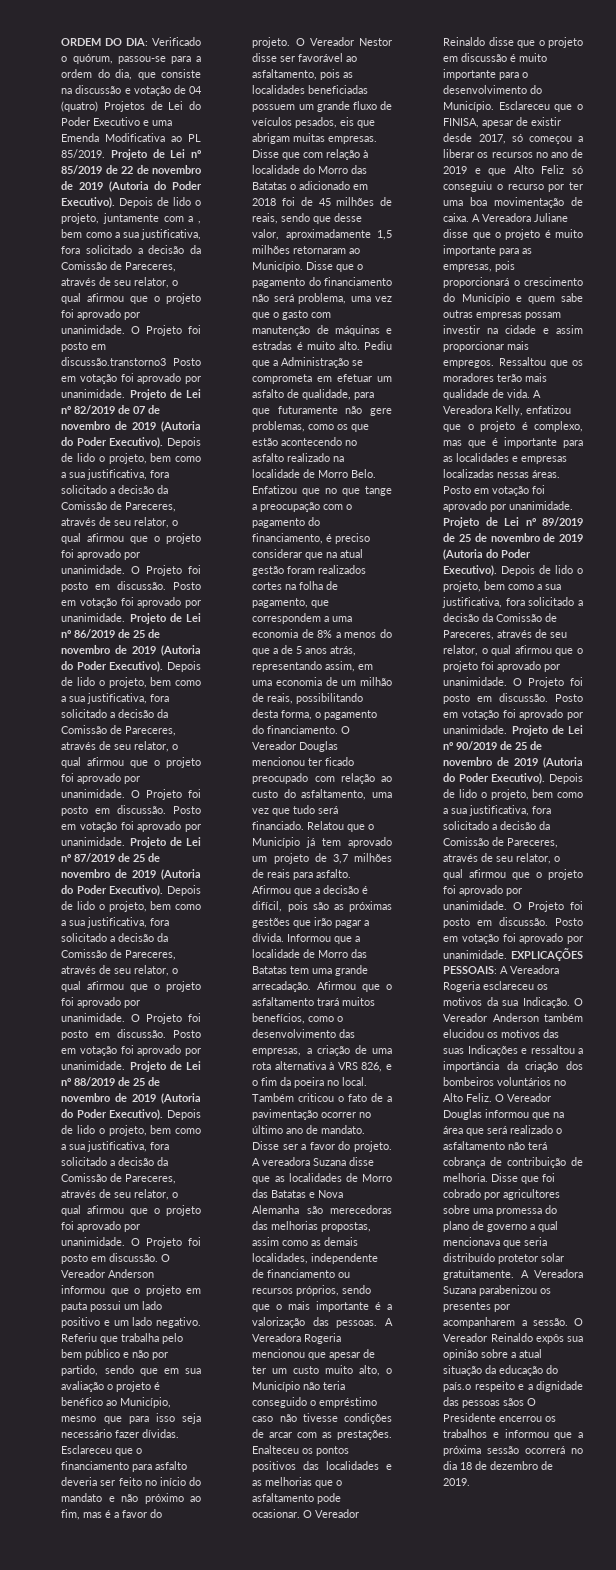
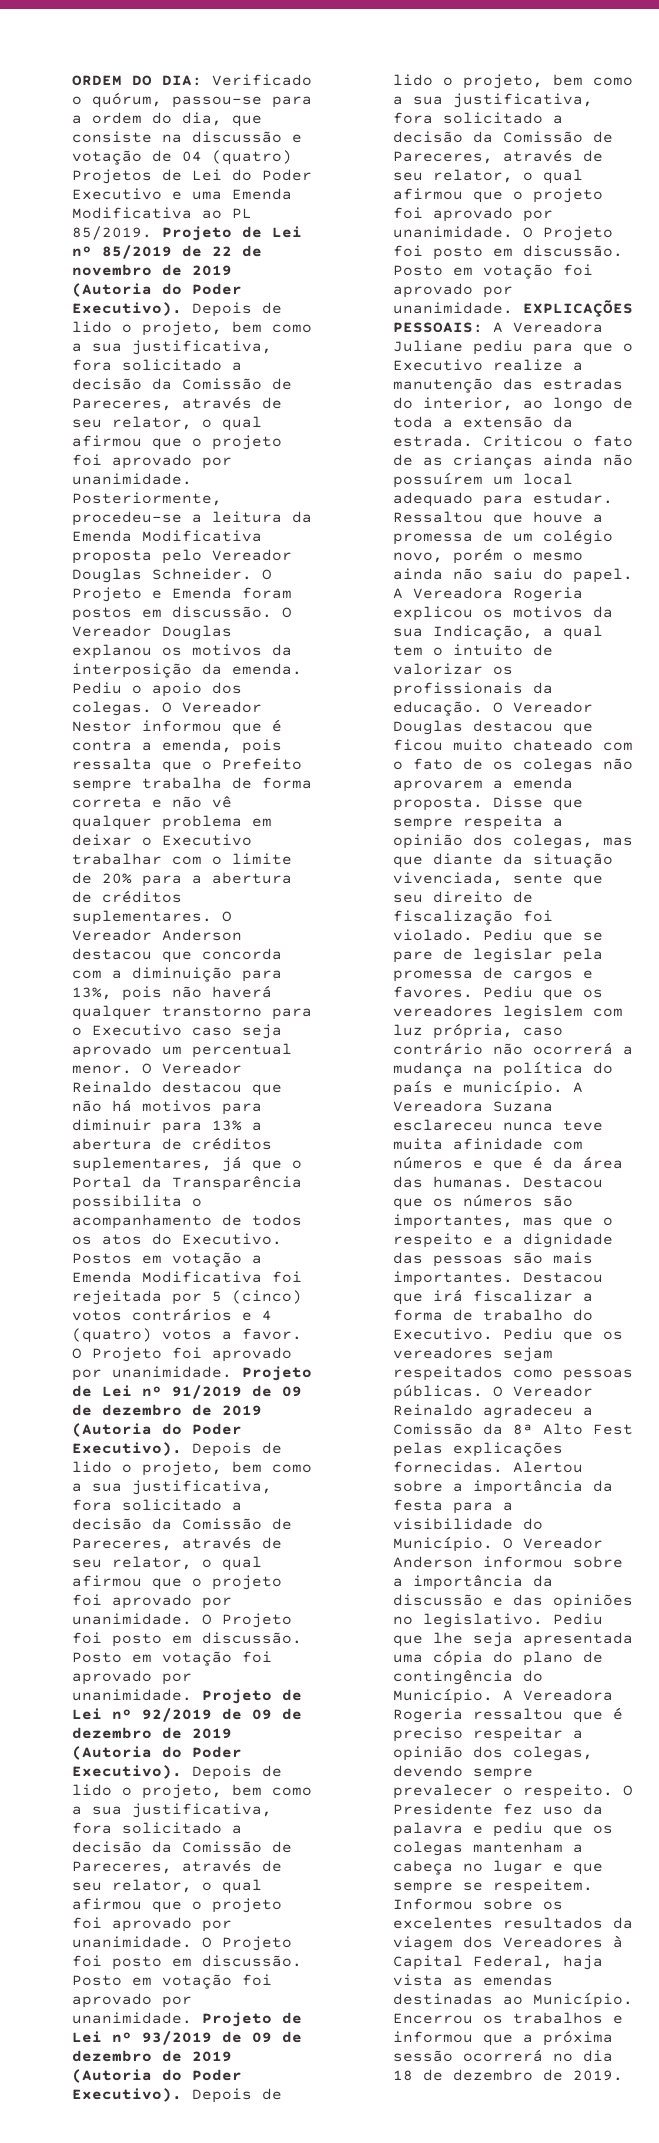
[103,213,201,224] juntamente com a , -> (222, 328) none
[131,325,202,336] [61,342,107,352] [61,357,201,366] [61,373,202,384] [61,389,201,400] [61,405,161,414] [61,421,111,430] O Projeto foi posto em discussão.transtorno3 Posto em votação foi aprovado por unanimidade. Projeto de Lei nº 82/2019 de 07 de novembro -> [71,492,222,506] [71,511,312,526] [71,530,262,542] [71,549,292,564] [71,568,272,583] [71,587,292,602] [71,606,292,621] [71,625,232,640] [71,644,292,659] [71,663,302,678] [71,682,242,697] [71,701,262,716] [71,719,282,735] [71,739,282,754] [71,758,302,773] [71,777,312,792] [71,796,232,808] [71,815,272,830] [71,834,252,846] [71,853,292,865] [71,872,292,887] [71,890,182,903] [71,910,232,925] [71,929,242,941] [71,948,282,963] [71,967,282,982] [71,985,272,1001] [71,1005,312,1020] [71,1024,282,1039] [71,1043,292,1058] [71,1062,242,1074] [71,1081,282,1096] [71,1099,262,1115] [71,1119,262,1134] [71,1137,272,1150] [71,1156,302,1172] [71,1176,302,1191] [71,1195,202,1210] [71,1214,302,1229] [71,1233,282,1245] [71,1252,262,1267] [71,1271,302,1283] [71,1290,302,1305] [71,1308,272,1321] [71,1328,302,1343] [71,1347,292,1362] [71,1366,312,1381] [71,1385,302,1399] [71,1404,182,1416] Posteriormente, procedeu-se a leitura da Emenda Modificativa proposta pelo Vereador Douglas Schneider. O Projeto e Emenda foram postos em discussão. O Vereador Douglas explanou os motivos da interposição da emenda. Pediu o apoio dos colegas. O Vereador Nestor informou que é contra a emenda, pois ressalta que o Prefeito sempre trabalha de forma correta e não vê qualquer problema em deixar o Executivo trabalhar com o limite de 20% para a abertura de créditos suplementares. O Vereador Anderson destacou que concorda com a diminuição para 13%, pois não haverá qualquer transtorno para o Executivo caso seja aprovado um percentual menor. O Vereador Reinaldo destacou que não há motivos para diminuir para 13% a abertura de créditos suplementares, já que o Portal da Transparência possibilita o acompanhamento de todos os atos do Executivo. Postos em votação a Emenda Modificativa foi rejeitada por 5 (cinco) votos contrários e 4 (quatro) votos a favor. O Projeto foi aprovado por unanimidade. Projeto de Lei nº 91/2019 de 09 de dezembro
[74,629,161,638] [61,645,111,654] 86/2019 de 25 de novembro -> [141,1708,302,1722] [71,1727,152,1739] 92/2019 de 09 de dezembro
[74,853,161,862] [61,869,202,880] [61,885,202,896] [61,901,201,912] [61,917,170,928] [61,933,169,942] [61,949,177,960] [61,965,179,976] [61,981,201,992] [61,997,141,1008] [61,1013,202,1024] [61,1029,202,1040] [61,1045,202,1056] [61,1061,201,1072] [61,1077,161,1086] [61,1093,202,1104] [61,1109,202,1120] [61,1125,201,1136] [61,1141,170,1152] [61,1157,169,1166] [61,1173,177,1184] [61,1189,179,1200] [61,1205,201,1216] [61,1221,141,1232] [61,1237,202,1248] [61,1253,171,1264] [61,1269,155,1278] [61,1285,202,1296] [61,1301,163,1312] [61,1317,201,1328] [61,1333,184,1344] [61,1349,169,1360] [61,1365,202,1376] [61,1381,161,1392] [61,1397,172,1408] [61,1413,202,1424] [61,1429,180,1438] [61,1445,143,1456] [61,1461,188,1472] [61,1477,201,1486] [61,1493,202,1504] [61,1509,163,1520] [252,37,392,48] [252,53,358,62] [252,69,354,80] [252,85,369,94] [252,101,392,112] [252,117,376,128] [252,133,378,144] [252,149,369,160] [252,165,368,174] [252,181,369,190] [252,197,392,206] [252,213,363,224] [252,229,392,240] [252,245,361,254] [252,261,364,272] [252,277,392,288] [252,293,392,304] [252,310,332,320] [252,325,392,336] [252,341,392,350] [252,357,364,368] [252,374,392,384] [252,389,375,400] [252,406,392,416] [252,421,370,432] [252,437,358,446] [252,453,345,462] [252,469,377,478] [252,485,392,496] [252,502,353,512] [252,517,321,528] [252,533,371,544] [252,549,364,560] [252,565,367,576] [252,581,339,590] [252,598,330,608] [252,613,353,624] [252,629,392,638] [252,645,357,656] [252,661,374,672] [252,677,392,686] [252,693,364,704] [252,709,378,720] [252,725,351,734] [252,741,339,752] [252,757,355,766] [252,773,392,784] [252,789,392,800] [252,805,339,816] [252,821,375,832] [252,837,392,848] [252,853,392,864] [252,869,352,880] [252,885,369,896] [252,901,392,912] [252,917,370,928] [252,933,361,944] [252,949,368,958] [252,965,369,976] [252,981,392,992] [252,997,376,1006] [252,1013,344,1024] [252,1029,356,1038] [252,1045,392,1056] [252,1061,392,1072] [252,1077,368,1088] [252,1093,393,1102] [252,1109,372,1120] [252,1125,366,1134] [252,1141,392,1152] [252,1157,375,1166] [252,1173,392,1184] [252,1189,344,1198] [252,1205,392,1214] [252,1221,372,1232] [252,1237,359,1246] [252,1253,379,1264] [252,1269,351,1278] [252,1285,372,1296] [252,1301,392,1312] [252,1317,393,1328] [252,1333,342,1344] [252,1349,376,1360] [252,1365,392,1376] [252,1381,346,1392] [252,1397,378,1408] [252,1413,392,1424] [252,1429,392,1440] [252,1445,350,1456] [252,1461,392,1472] [252,1477,343,1488] [252,1493,342,1504] [252,1509,360,1518] [443,37,583,48] [443,53,548,62] [443,69,529,80] [443,85,543,94] [443,101,583,112] [443,117,562,128] [443,133,583,144] [443,149,583,158] [443,165,583,176] [443,181,583,192] [443,197,583,208] [443,213,569,222] [443,229,583,240] [443,245,533,256] [443,261,516,272] [443,277,583,288] [443,293,583,304] [443,310,562,320] [443,325,583,334] [443,341,530,352] [443,357,583,368] [443,373,548,382] [443,389,542,400] [443,405,572,416] [443,421,583,432] [443,437,583,448] [443,453,568,464] [443,469,561,478] [443,485,546,496] [443,501,574,512] [443,517,583,528] [443,533,583,542] [443,549,532,560] [443,565,583,576] [443,581,562,592] [442,597,583,608] [443,613,558,622] [443,629,568,640] [443,645,583,656] [443,661,561,672] [443,677,583,688] [443,693,583,704] [443,709,583,720] [443,725,583,736] [443,741,543,750] [443,757,493,766] 87/2019 de 25 de novembro de 2019 (Autoria do Poder Executivo). Depois de lido o projeto, bem como a sua justificativa, fora solicitado a decisão da Comissão de Pareceres, através de seu relator, o qual afirmou que o projeto foi aprovado por unanimidade. O Projeto foi posto em discussão. Posto em votação foi aprovado por unanimidade. Projeto de Lei nº 88/2019 de 25 de novembro de 2019 (Autoria do Poder Executivo). Depois de lido o projeto, bem como a sua justificativa, fora solicitado a decisão da Comissão de Pareceres, através de seu relator, o qual afirmou que o projeto foi aprovado por unanimidade. O Projeto foi posto em discussão. O Vereador Anderson informou que o projeto em pauta possui um lado positivo e um lado negativo. Referiu que trabalha pelo bem público e não por partido, sendo que em sua avaliação o projeto é benéfico ao Município, mesmo que para isso seja necessário fazer dívidas. Esclareceu que o financiamento para asfalto deveria ser feito no início do mandato e não próximo ao fim, mas é a favor do projeto. O Vereador Nestor disse ser favorável ao asfaltamento, pois as localidades beneficiadas possuem um grande fluxo de veículos pesados, eis que abrigam muitas empresas. Disse que com relação à localidade do Morro das Batatas o adicionado em 2018 foi de 45 milhões de reais, sendo que desse valor, aproximadamente 1,5 milhões retornaram ao Município. Disse que o pagamento do financiamento não será problema, uma vez que o gasto com manutenção de máquinas e estradas é muito alto. Pediu que a Administração se comprometa em efetuar um asfalto de qualidade, para que futuramente não gere problemas, como os que estão acontecendo no asfalto realizado na localidade de Morro Belo. Enfatizou que no que tange a preocupação com o pagamento do financiamento, é preciso considerar que na atual gestão foram realizados cortes na folha de pagamento, que correspondem a uma economia de 8% a menos do que a de 5 anos atrás, representando assim, em uma economia de um milhão de reais, possibilitando desta forma, o pagamento do financiamento. O Vereador Douglas mencionou ter ficado preocupado com relação ao custo do asfaltamento, uma vez que tudo será financiado. Relatou que o Município já tem aprovado um projeto de 3,7 milhões de reais para asfalto. Afirmou que a decisão é difícil, pois são as próximas gestões que irão pagar a dívida. Informou que a localidade de Morro das Batatas tem uma grande arrecadação. Afirmou que o asfaltamento trará muitos benefícios, como o desenvolvimento das empresas, a criação de uma rota alternativa à VRS 826, e o fim da poeira no local. Também criticou o fato de a pavimentação ocorrer no último ano de mandato. Disse ser a favor do projeto. A vereadora Suzana disse que as localidades de Morro das Batatas e Nova Alemanha são merecedoras das melhorias propostas, assim como as demais localidades, independente de financiamento ou recursos próprios, sendo que o mais importante é a valorização das pessoas. A Vereadora Rogeria mencionou que apesar de ter um custo muito alto, o Município não teria conseguido o empréstimo caso não tivesse condições de arcar com as prestações. Enalteceu os pontos positivos das localidades e as melhorias que o asfaltamento pode ocasionar. O Vereador Reinaldo disse que o projeto em discussão é muito importante para o desenvolvimento do Município. Esclareceu que o FINISA, apesar de existir desde 2017, só começou a liberar os recursos no ano de 2019 e que Alto Feliz só conseguiu o recurso por ter uma boa movimentação de caixa. A Vereadora Juliane disse que o projeto é muito importante para as empresas, pois proporcionará o crescimento do Município e quem sabe outras empresas possam investir na cidade e assim proporcionar mais empregos. Ressaltou que os moradores terão mais qualidade de vida. A Vereadora Kelly, enfatizou que o projeto é complexo, mas que é importante para as localidades e empresas localizadas nessas áreas. Posto em votação foi aprovado por unanimidade. Projeto de Lei nº 89/2019 de 25 de novembro de 2019 (Autoria do Poder Executivo). Depois de lido o projeto, bem como a sua justificativa, fora solicitado a decisão da Comissão de Pareceres, através de seu relator, o qual afirmou que o projeto foi aprovado por unanimidade. O Projeto foi posto em discussão. Posto em votação foi aprovado por unanimidade. Projeto de Lei nº 90/2019 de 25 de novembro -> [141,2031,302,2045] [71,2050,152,2062] 93/2019 de 09 de dezembro
[443,981,549,992] [443,997,583,1008] [443,1013,583,1022] [443,1029,560,1038] [443,1045,583,1056] [443,1061,583,1072] [443,1077,567,1086] [443,1093,552,1102] [443,1109,565,1120] [443,1125,563,1136] [443,1141,548,1150] [443,1157,583,1168] [443,1173,556,1184] [443,1189,561,1200] [443,1205,558,1216] [443,1221,559,1232] [443,1237,548,1248] [443,1253,565,1264] [443,1269,583,1280] [443,1285,552,1296] [443,1302,511,1312] [443,1317,583,1328] [443,1333,583,1344] [443,1349,543,1360] [443,1365,559,1376] [443,1382,472,1392] Rogeria esclareceu os motivos da sua Indicação. O Vereador Anderson também elucidou os motivos das suas Indicações e ressaltou a importância da criação dos bombeiros voluntários no Alto Feliz. O Vereador Douglas informou que na área que será realizado o asfaltamento não terá cobrança de contribuição de melhoria. Disse que foi cobrado por agricultores sobre uma promessa do plano de governo a qual mencionava que seria distribuído protetor solar gratuitamente. A Vereadora Suzana parabenizou os presentes por acompanharem a sessão. O Vereador Reinaldo expôs sua opinião sobre a atual situação da educação do país.o -> [392,340,633,355] [392,359,583,371] [392,378,623,393] [392,397,633,412] [392,416,573,428] [392,435,633,447] [392,454,633,469] [392,472,573,488] [392,492,613,507] [392,511,603,526] [392,529,613,545] [392,548,583,564] [392,568,633,583] [392,587,583,602] [392,606,613,621] [392,625,603,640] [392,644,553,656] [392,663,513,675] [392,682,553,697] [392,701,593,716] [392,720,593,735] [392,739,633,751] [392,758,633,773] [392,777,573,792] [392,796,583,811] [392,815,563,830] [392,834,633,849] [392,853,613,868] [392,872,603,887] [392,891,533,903] [392,910,553,925] [392,929,603,944] [392,948,603,963] [392,967,593,982] [392,986,603,1001] [392,1005,623,1020] [392,1023,563,1039] [392,1042,633,1055] [392,1061,613,1077] [392,1080,583,1096] [392,1100,553,1112] [392,1119,603,1131] [392,1138,583,1150] [392,1156,623,1172] [392,1176,603,1188] [392,1194,573,1210] [392,1214,613,1229] Juliane pediu para que o Executivo realize a manutenção das estradas do interior, ao longo de toda a extensão da estrada. Criticou o fato de as crianças ainda não possuírem um local adequado para estudar. Ressaltou que houve a promessa de um colégio novo, porém o mesmo ainda não saiu do papel. A Vereadora Rogeria explicou os motivos da sua Indicação, a qual tem o intuito de valorizar os profissionais da educação. O Vereador Douglas destacou que ficou muito chateado com o fato de os colegas não aprovarem a emenda proposta. Disse que sempre respeita a opinião dos colegas, mas que diante da situação vivenciada, sente que seu direito de fiscalização foi violado. Pediu que se pare de legislar pela promessa de cargos e favores. Pediu que os vereadores legislem com luz própria, caso contrário não ocorrerá a mudança na política do país e município. A Vereadora Suzana esclareceu nunca teve muita afinidade com números e que é da área das humanas. Destacou que os números são importantes, mas que o
[503,1398,537,1406] [443,1413,543,1422] sãos O Presidente encerrou -> [512,1252,593,1264] [392,1271,603,1286] [392,1289,593,1305] [392,1309,593,1321] [392,1328,623,1343] [392,1347,553,1362] [392,1366,633,1381] [392,1384,593,1400] [392,1404,593,1419] [392,1423,633,1435] [392,1442,563,1457] [392,1461,583,1473] [392,1480,613,1495] [392,1499,513,1514] [392,1518,543,1530] [392,1536,603,1552] [392,1556,623,1568] [392,1575,553,1590] [392,1594,633,1609] [392,1613,603,1628] [392,1632,633,1647] [392,1650,603,1666] [392,1670,543,1685] [392,1688,613,1704] [392,1707,623,1723] [392,1727,583,1742] [392,1746,593,1761] [392,1765,533,1780] [392,1784,633,1799] [392,1803,603,1815] [392,1822,613,1837] [392,1841,583,1856] [392,1860,603,1875] [392,1879,593,1894] [392,1898,563,1910] [392,1917,633,1929] [392,1935,623,1951] [392,1955,603,1970] [392,1974,553,1986] [392,1992,633,2008] [392,2013,473,2024] são mais importantes. Destacou que irá fiscalizar a forma de trabalho do Executivo. Pediu que os vereadores sejam respeitados como pessoas públicas. O Vereador Reinaldo agradeceu a Comissão da 8ª Alto Fest pelas explicações fornecidas. Alertou sobre a importância da festa para a visibilidade do Município. O Vereador Anderson informou sobre a importância da discussão e das opiniões no legislativo. Pediu que lhe seja apresentada uma cópia do plano de contingência do Município. A Vereadora Rogeria ressaltou que é preciso respeitar a opinião dos colegas, devendo sempre prevalecer o respeito. O Presidente fez uso da palavra e pediu que os colegas mantenham a cabeça no lugar e que sempre se respeitem. Informou sobre os excelentes resultados da viagem dos Vereadores à Capital Federal, haja vista as emendas destinadas ao Município. Encerrou

